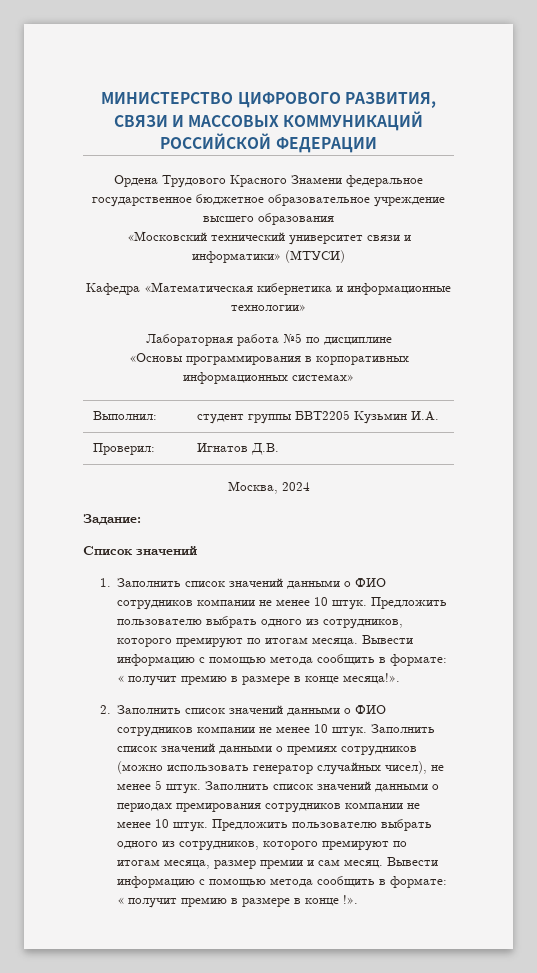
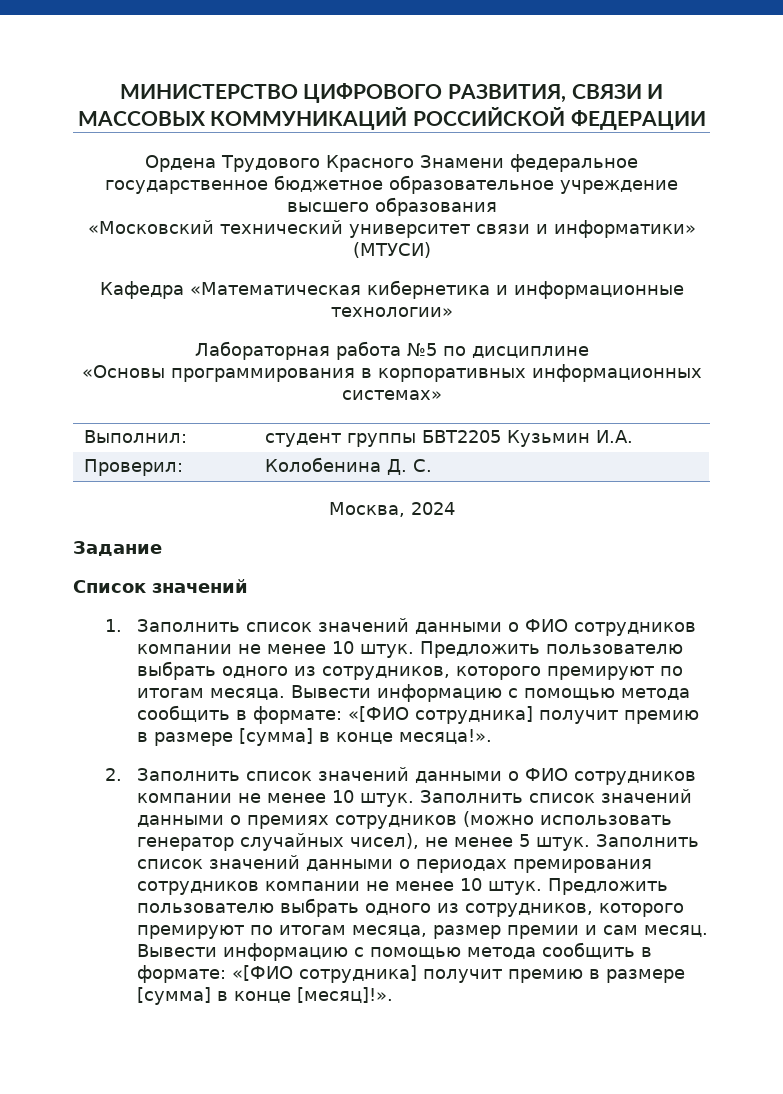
[197,443,280,455] Игнатов Д.В. -> [264,457,432,475] Колобенина Д. С.
[83,514,141,525] Задание: -> [73,541,162,556] Задание
[117,675,291,686] « получит премию в размере -> [347,706,699,724] [136,728,313,746] «[ФИО сотрудника] получит премию в размере [сумма]
[117,895,359,908] « получит премию в размере в конце !». -> [231,965,685,983] [136,987,393,1005] «[ФИО сотрудника] получит премию в размере [сумма] в конце [месяц]!».

